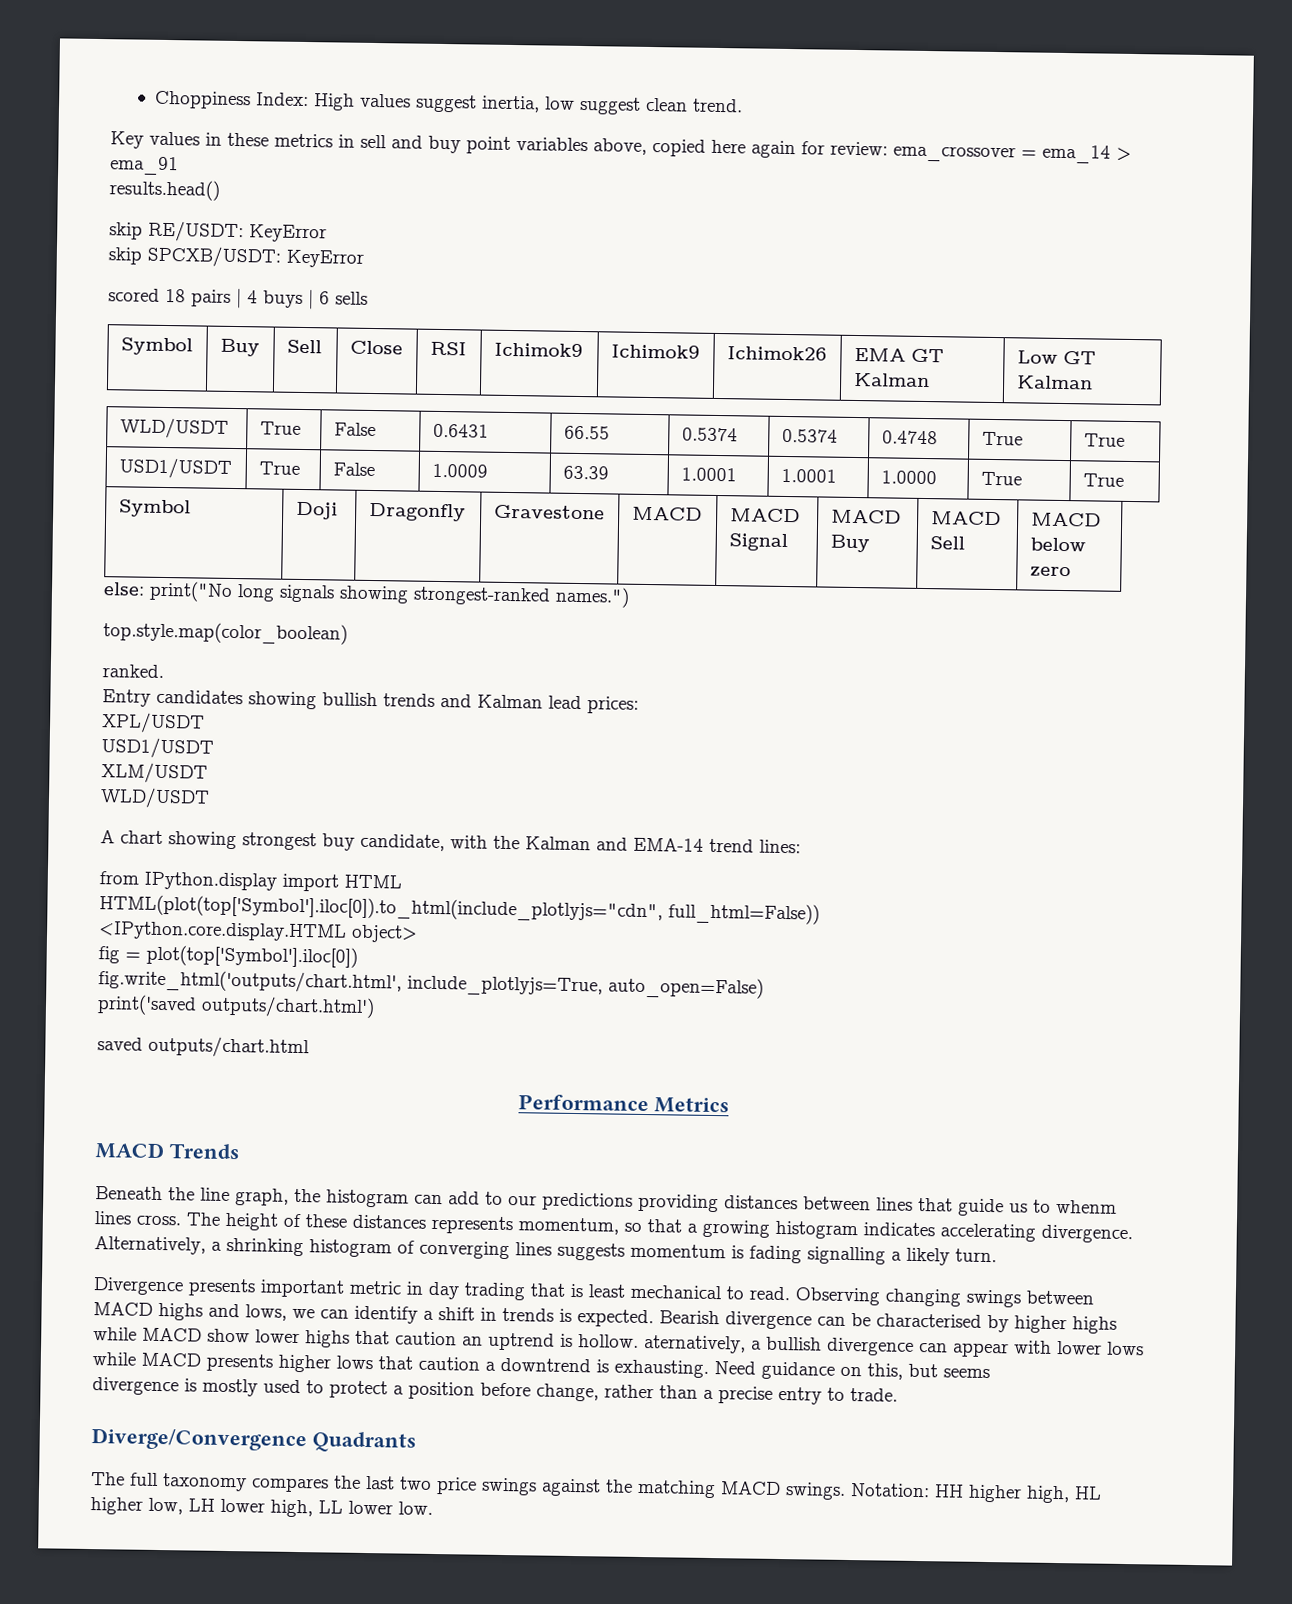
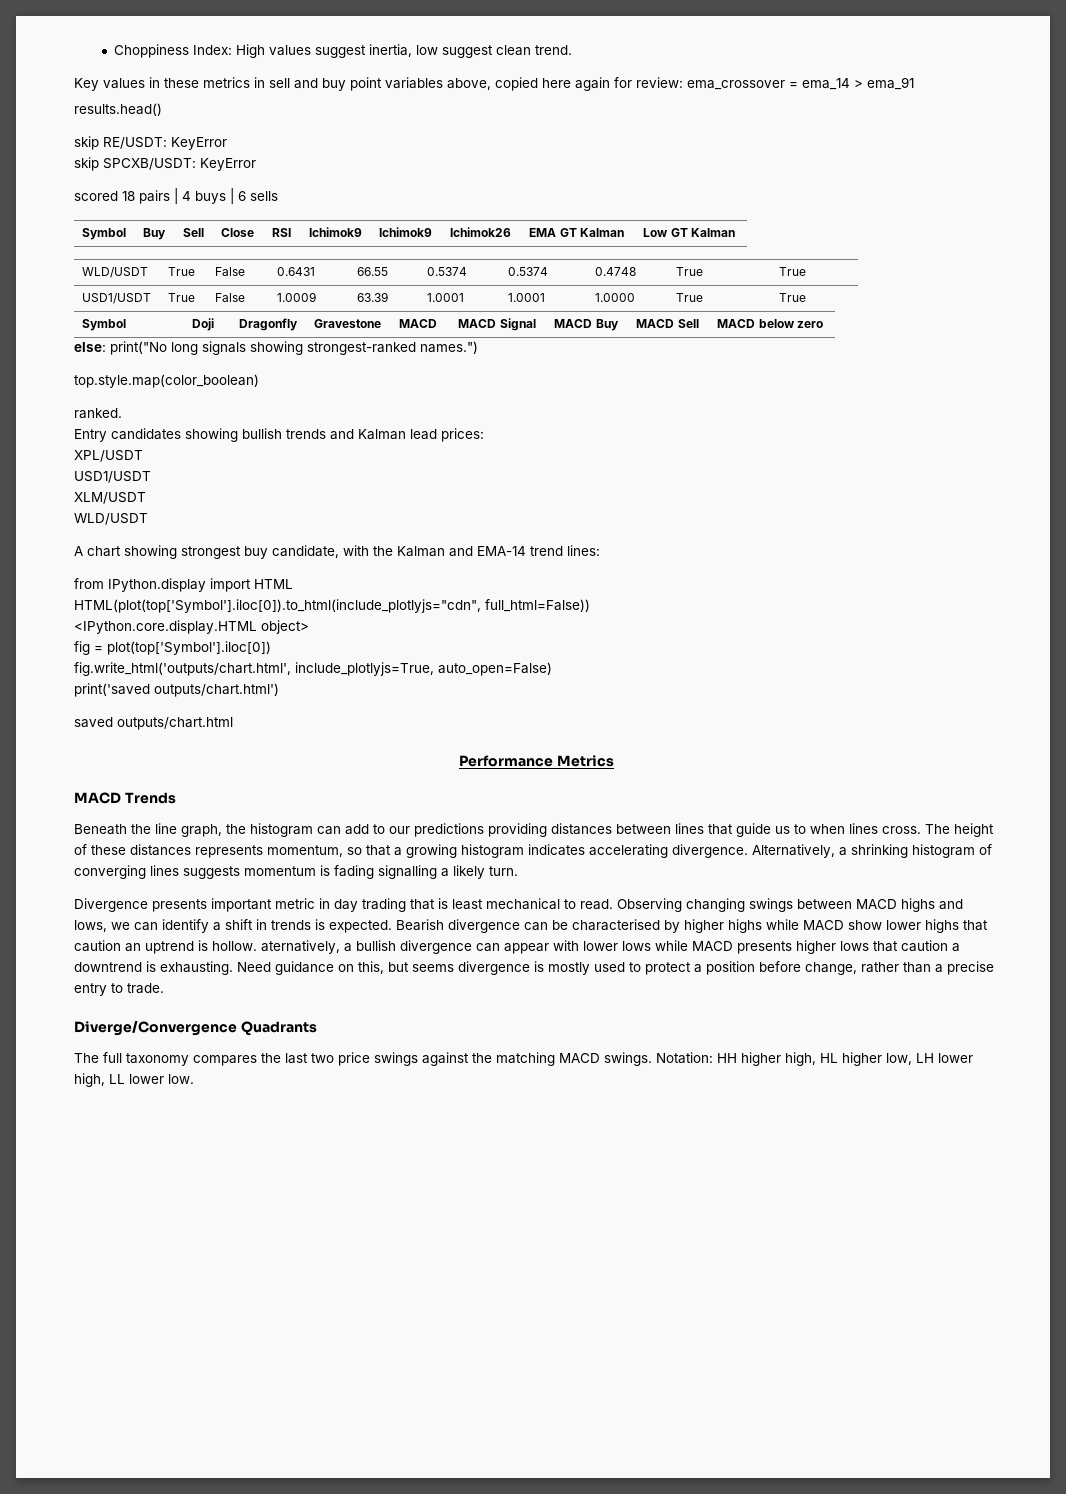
[1056,1199,1117,1214] whenm -> [810,824,845,834] when
(990, 1373) // -> (454, 968) none

